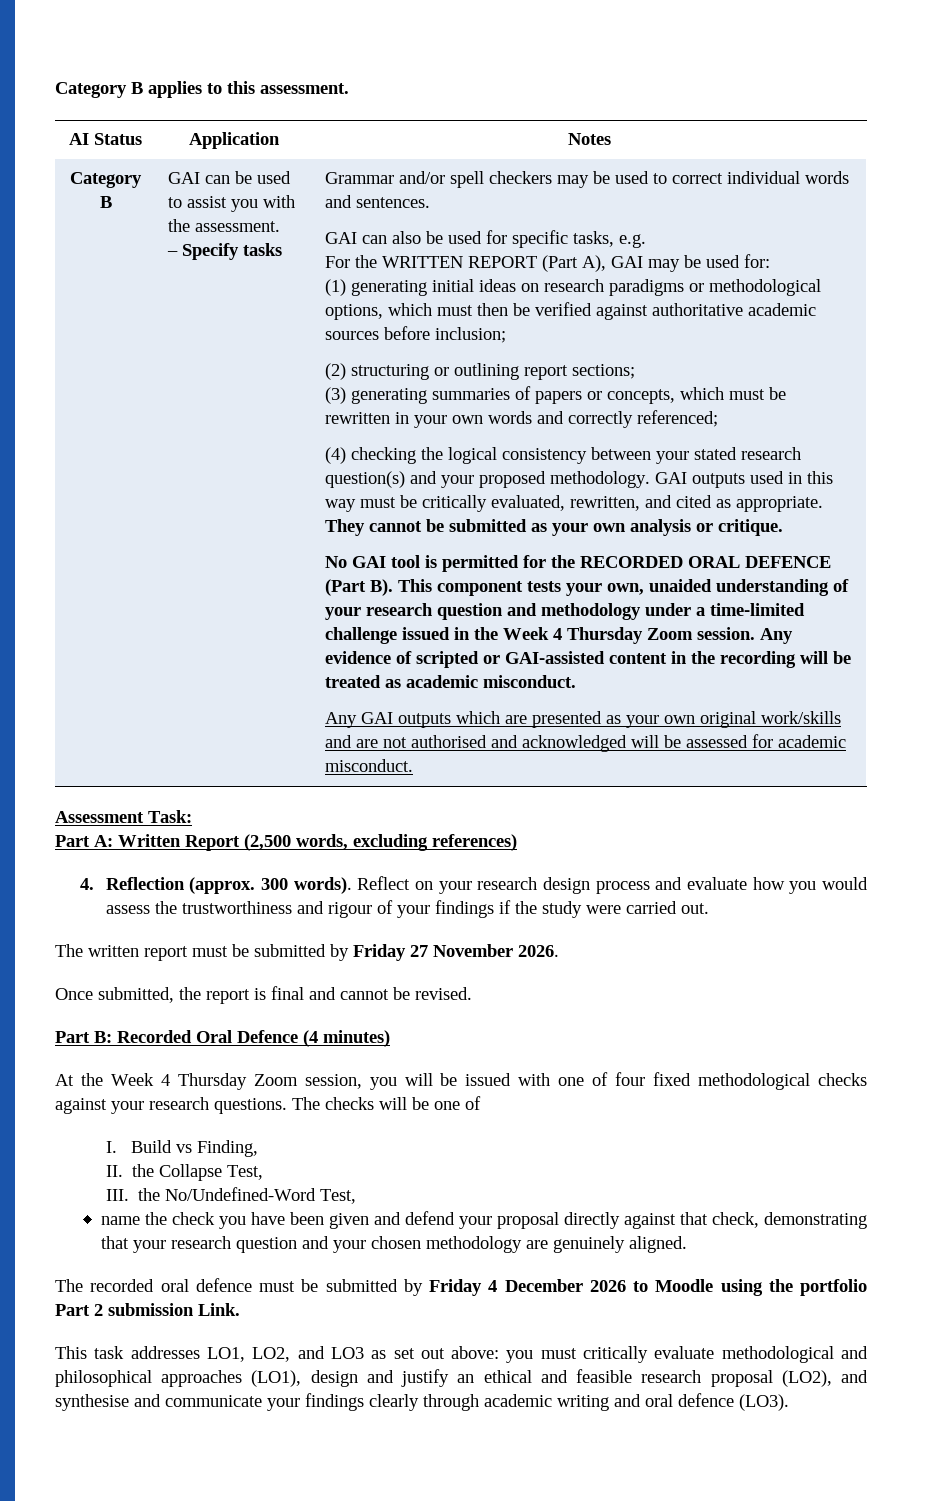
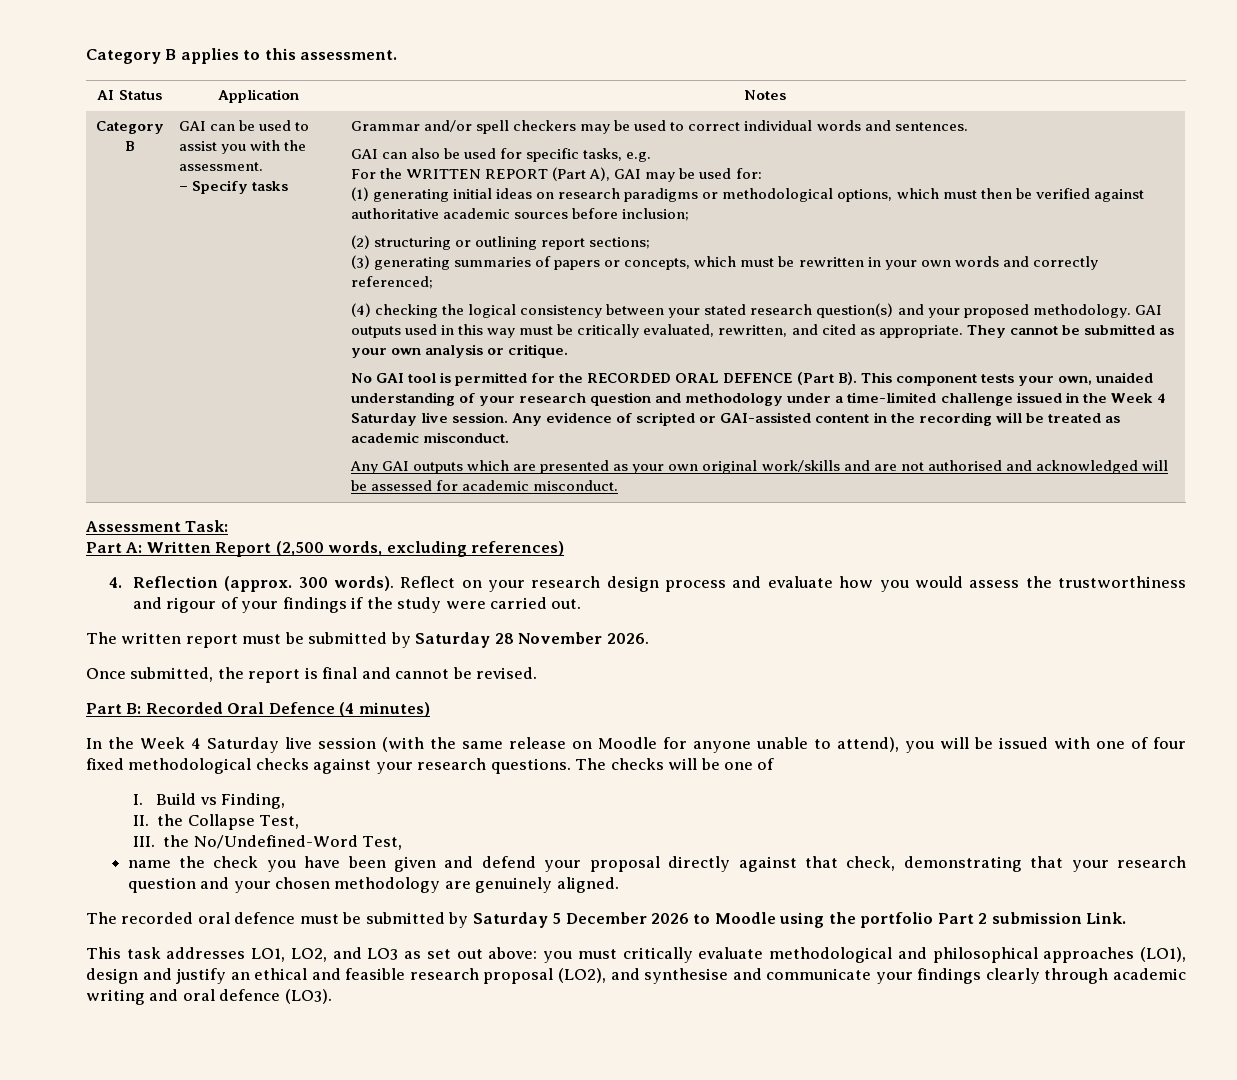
[567,627,694,644] Thursday Zoom -> [351,412,449,426] Saturday live
[353,944,428,961] Friday 27 -> [415,632,514,648] Saturday 28
[55,1073,362,1090] At the Week 4 Thursday Zoom session, -> [86,737,899,753] In the Week 4 Saturday live session (with the same release on Moodle for anyone unable to attend),
[429,1279,498,1296] Friday 4 -> [472,912,562,928] Saturday 5

